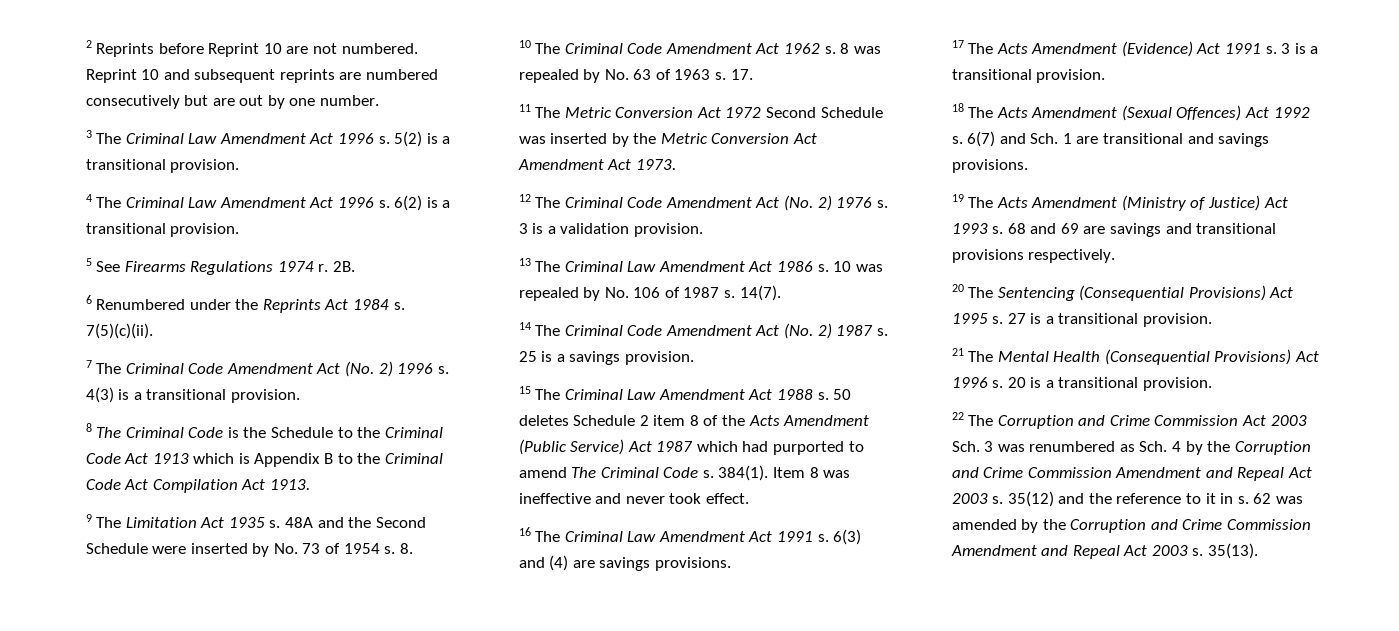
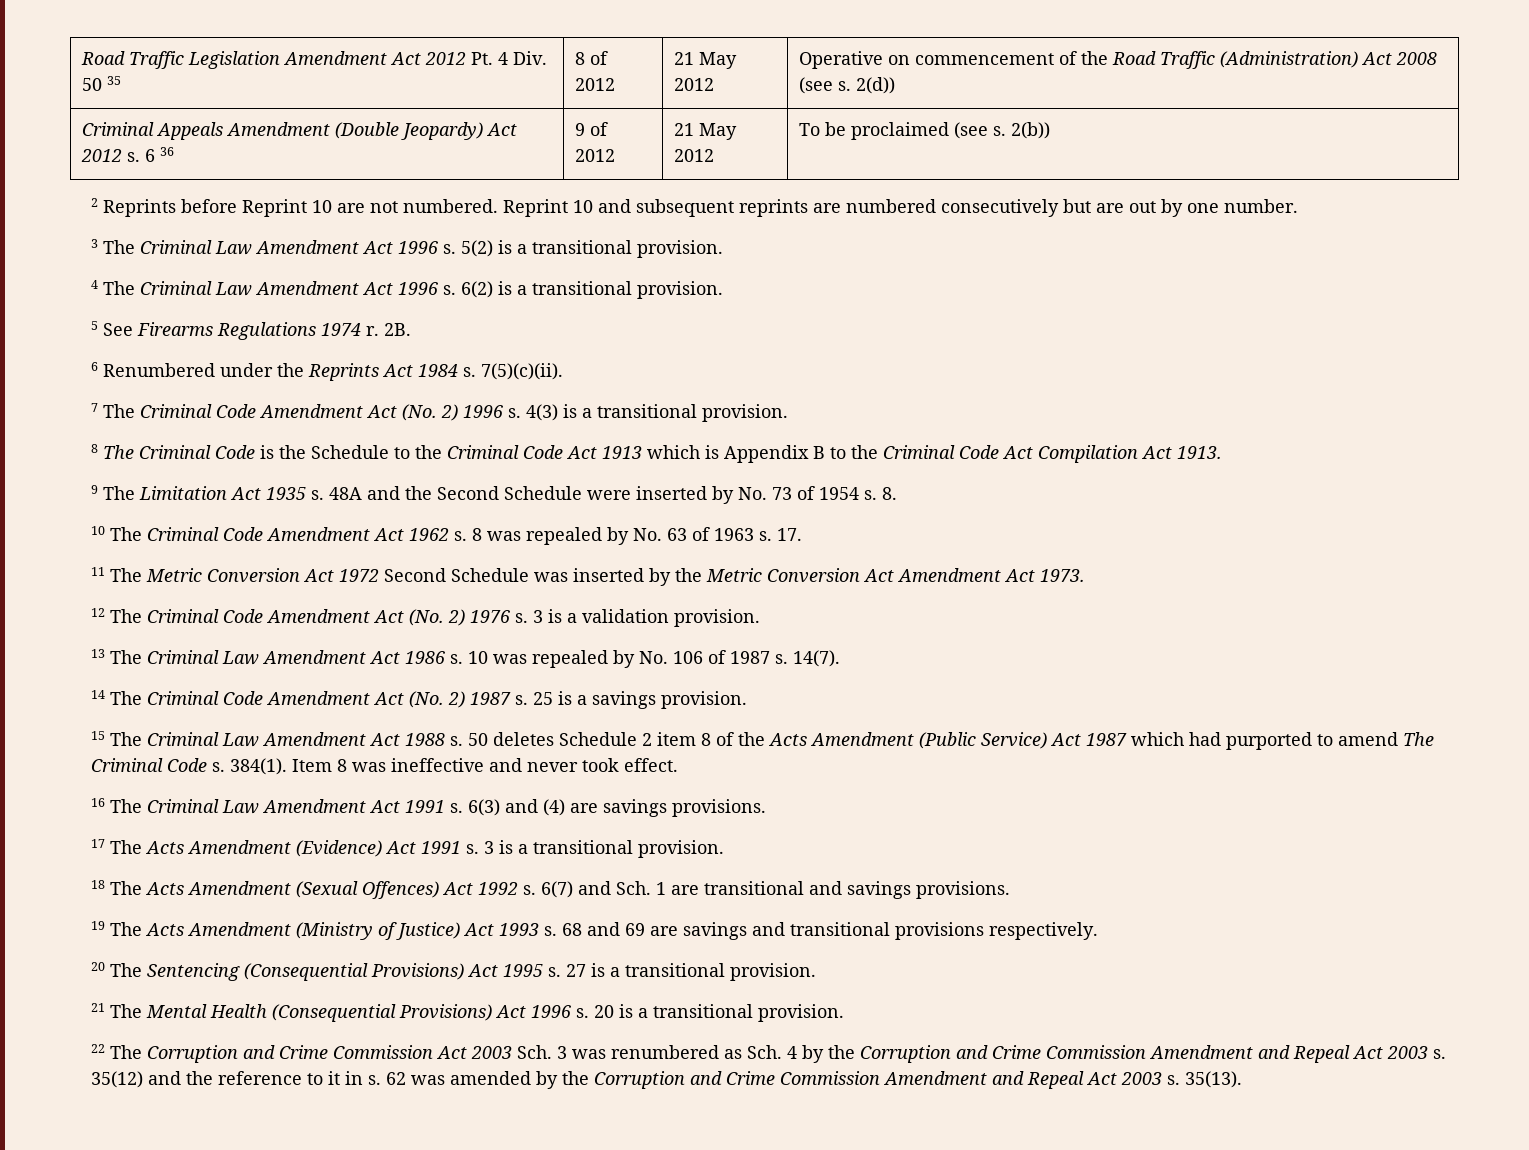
(85, 44) none -> [81,51,548,69] [82,76,122,91] [575,51,609,65] [575,78,616,91] [674,52,738,69] [674,78,715,91] [799,51,1438,69] [799,77,896,94] [82,122,518,140] [81,147,175,162] [575,122,609,136] [575,149,616,162] [674,123,738,140] [674,149,715,162] [799,122,1051,140] Road Traffic Legislation Amendment Act 2012 Pt. 4 Div. 50 35 | 8 of 2012 | 21 May 2012 | Operative on commencement of the Road Traffic (Administration) Act 2008 (see s. 2(d)) // Criminal Appeals Amendment (Double Jeopardy) Act 2012 s. 6 36 | 9 of 2012 | 21 May 2012 | To be proclaimed (see s. 2(b)) //

